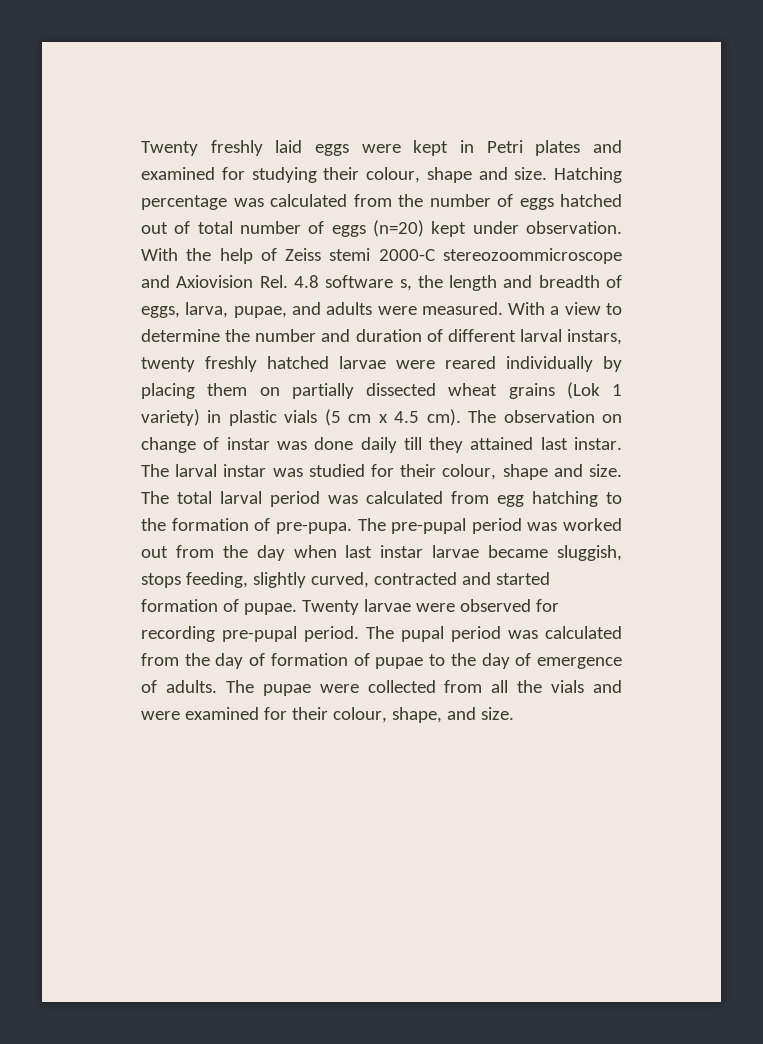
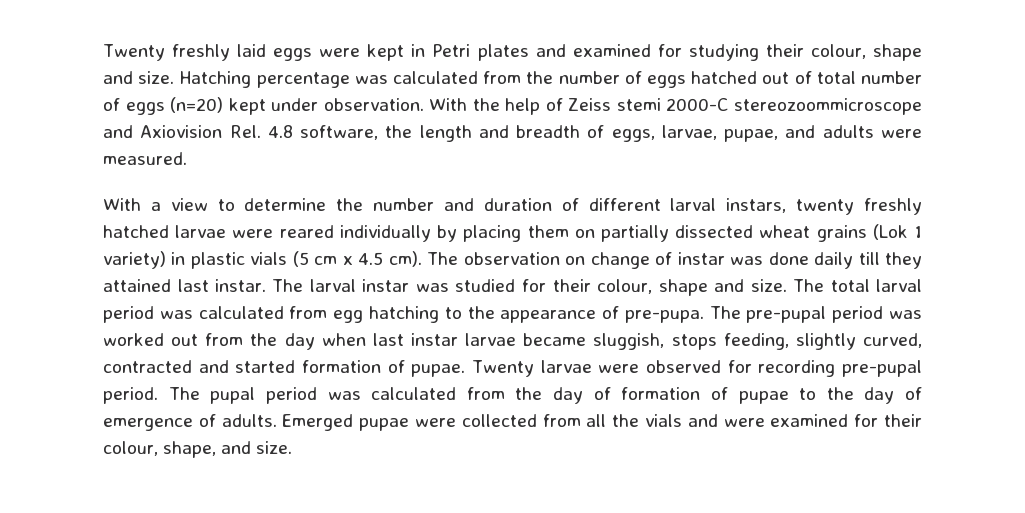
[325,275,412,291] software s, -> [300,125,379,140] software,
[185,302,229,318] larva, -> [661,125,717,140] larvae,
(503, 308) none -> (187, 158) //
[171,518,249,531] formation -> [500,310,597,323] appearance
[225,680,254,693] The -> [282,414,354,431] Emerged

